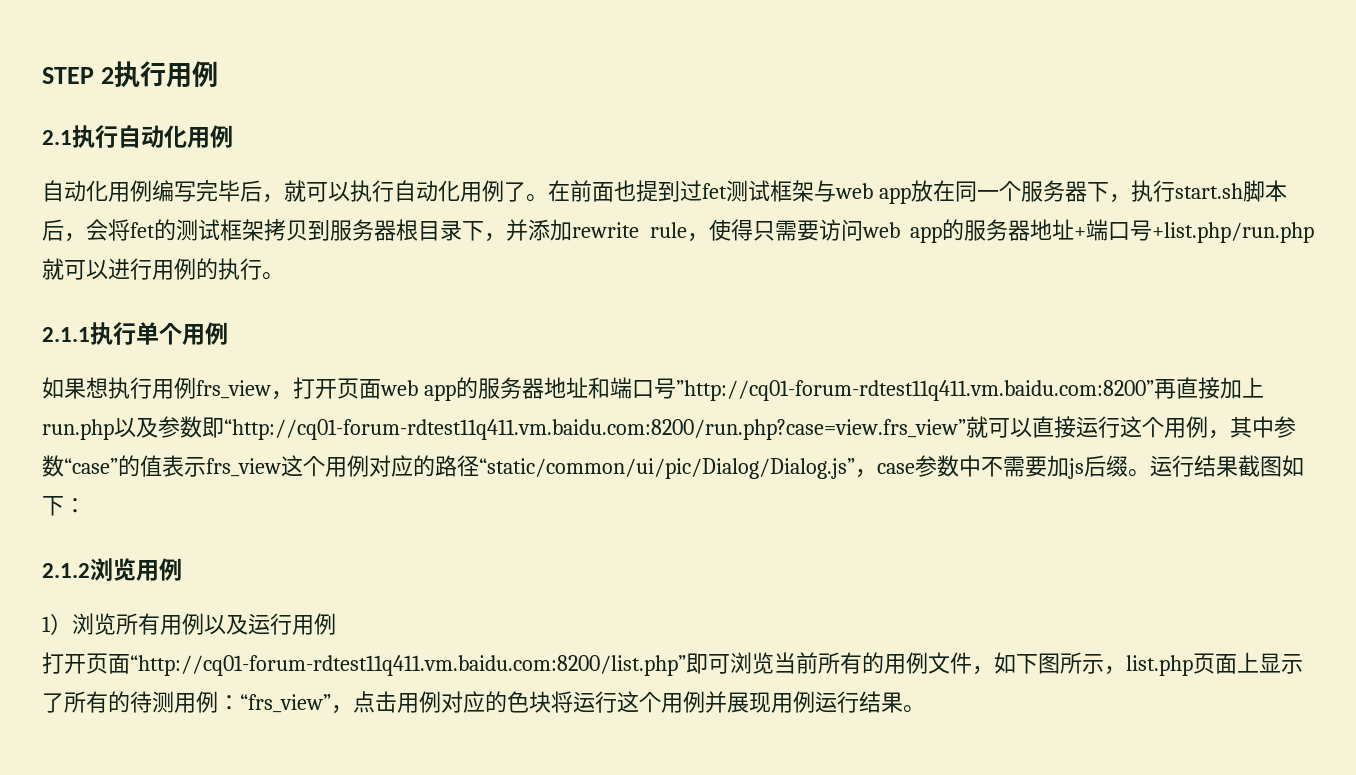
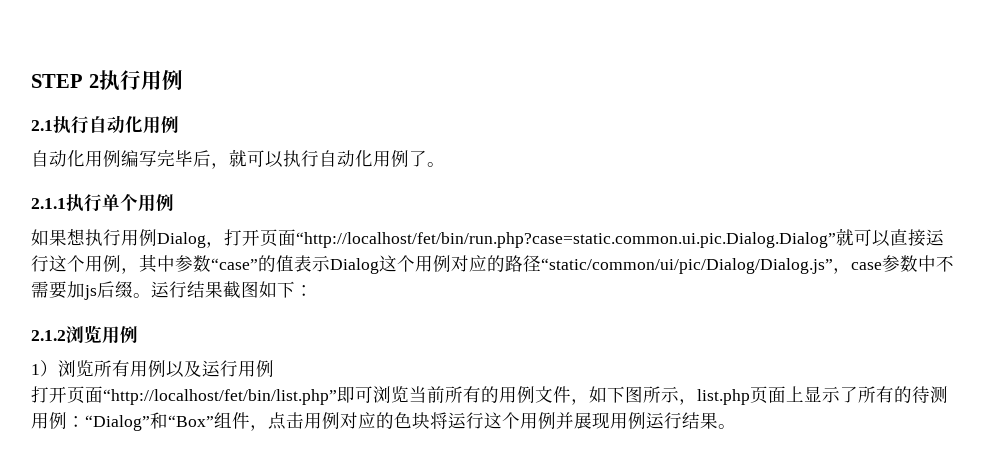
[548,180,1287,204] [42,219,1314,243] [42,258,284,280] 在前面也提到过fet测试框架与web app放在同一个服务器下，执行start.sh脚本后，会将fet的测试框架拷贝到服务器根目录下，并添加rewrite rule，使得只需要访问web app的服务器地址+端口号+list.php/run.php就可以进行用例的执行。 -> (445, 164) none
[196,380,271,399] frs_view -> [157,232,206,248] Dialog
[380,377,1264,401] [42,416,966,440] web app的服务器地址和端口号”http://cq01-forum-rdtest11q411.vm.baidu.com:8200”再直接加上run.php以及参数即“http://cq01-forum-rdtest11q411.vm.baidu.com:8200/run.php?case=view.frs_view” -> [296,232,836,248] “http://localhost/fet/bin/run.php?case=static.common.ui.pic.Dialog.Dialog”
[206,458,281,477] frs_view -> [330,258,379,274] Dialog
[130,655,686,676] “http://cq01-forum-rdtest11q411.vm.baidu.com:8200/list.php” -> [103,389,337,405] “http://localhost/fet/bin/list.php”
[240,694,331,713] “frs_view” -> [85,412,250,431] “Dialog”和“Box”组件

